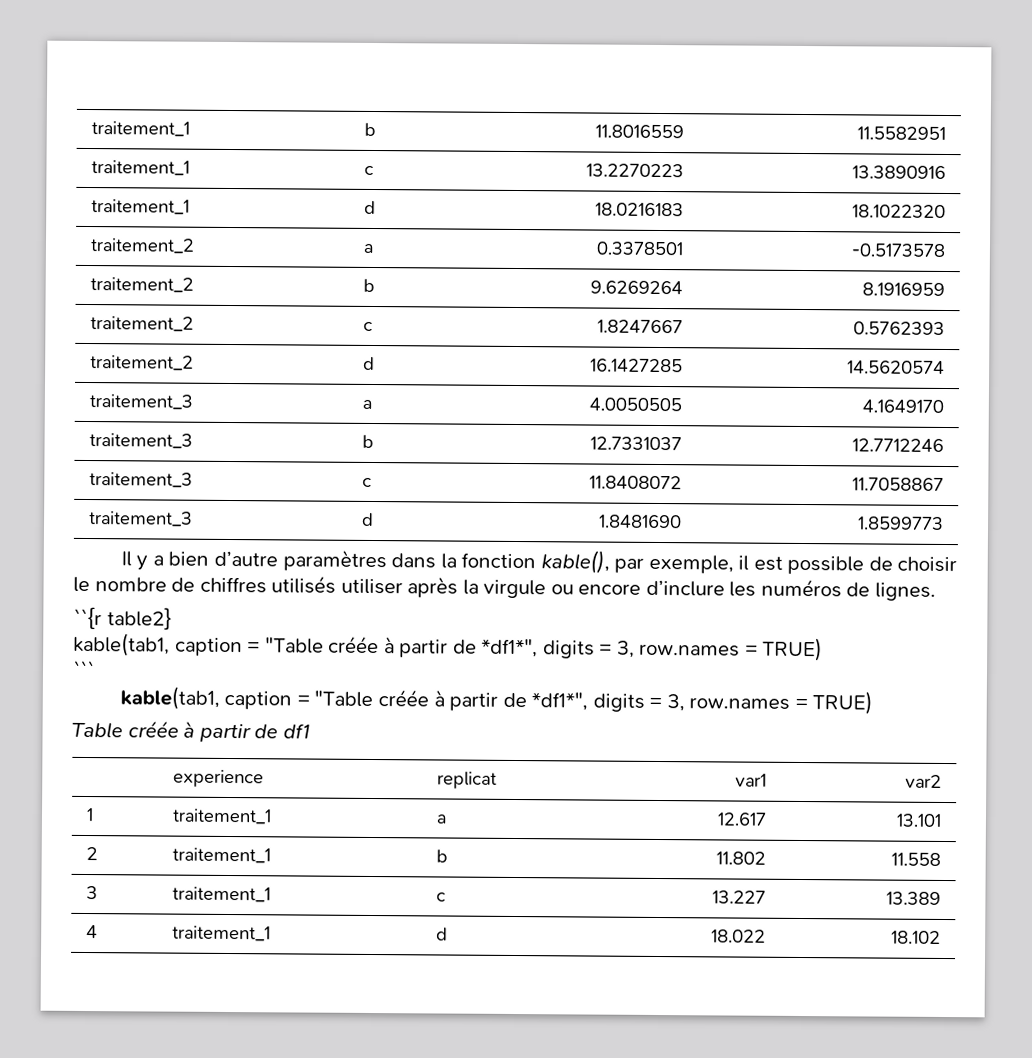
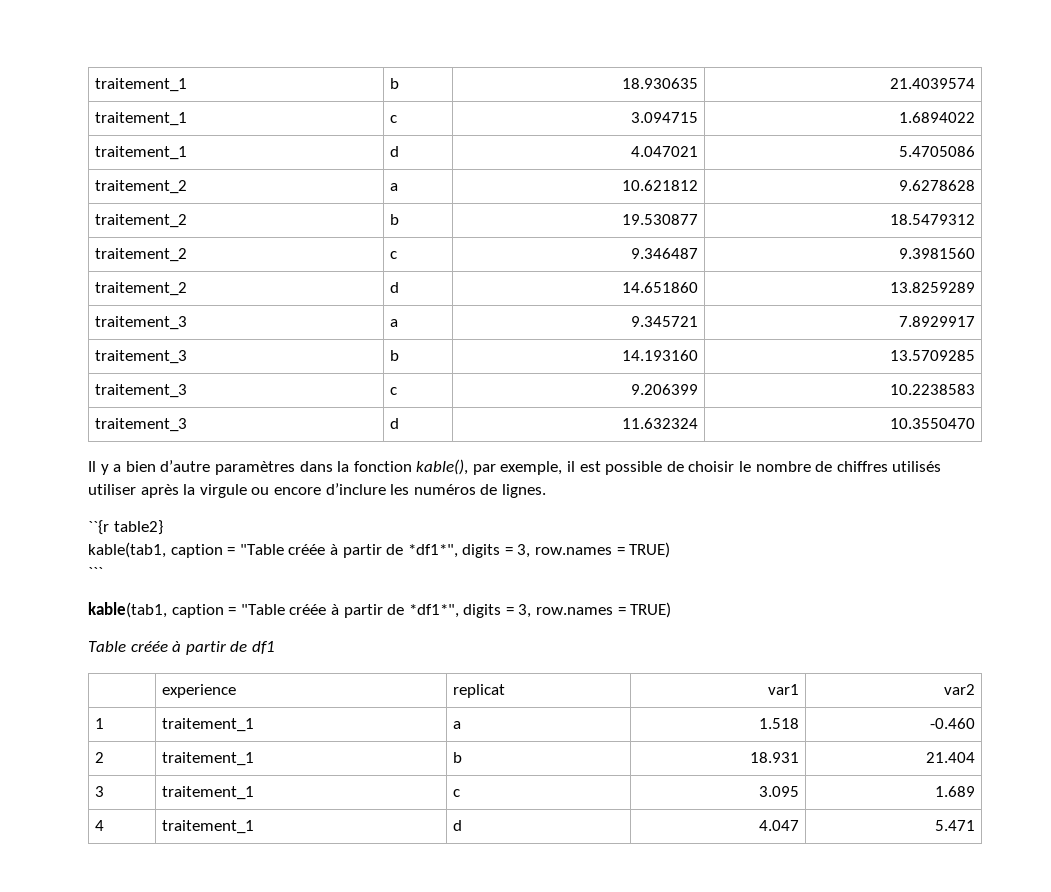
[91,121,191,137] [364,122,377,137] [594,124,684,139] [856,126,946,140] [91,160,191,176] [364,165,375,176] [585,163,684,178] [851,165,946,179] [91,199,191,215] [364,200,377,215] [594,202,684,217] [851,204,946,218] traitement_1 | b | 11.8016559 | 11.5582951 // traitement_1 | c | 13.2270223 | 13.3890916 // traitement_1 | d | 18.0216183 | 18.1022320 -> [95,78,188,92] [390,78,400,89] [621,78,698,89] [889,78,975,89] [95,112,188,126] [390,115,398,123] [630,112,698,123] [898,112,975,123] [95,146,188,160] [390,146,400,157] [630,146,698,157] [898,146,975,157] traitement_1 | b | 18.930635 | 21.4039574 // traitement_1 | c | 3.094715 | 1.6894022 // traitement_1 | d | 4.047021 | 5.4705086
[595,241,684,256] [850,243,946,257] 0.3378501 | -0.5173578 -> [621,180,698,191] [898,180,975,191] 10.621812 | 9.6278628
[589,280,683,295] [861,282,945,296] 9.6269264 | 8.1916959 -> [621,214,698,225] [889,214,975,225] 19.530877 | 18.5479312
[596,319,683,334] [852,321,945,335] 1.8247667 | 0.5762393 -> [630,248,698,259] [898,248,975,259] 9.346487 | 9.3981560
[589,358,683,373] [846,360,945,374] 16.1427285 | 14.5620574 -> [621,282,698,293] [889,282,975,293] 14.651860 | 13.8259289
[588,397,682,412] [861,399,944,413] 4.0050505 | 4.1649170 -> [630,316,698,327] [898,316,975,327] 9.345721 | 7.8929917
[589,436,682,451] [851,438,944,452] 12.7331037 | 12.7712246 -> [621,350,698,361] [889,350,975,361] 14.193160 | 13.5709285
[588,475,682,490] [851,477,944,491] 11.8408072 | 11.7058867 -> [630,384,698,395] [889,384,975,395] 9.206399 | 10.2238583
[598,514,682,529] [857,516,944,530] 1.8481690 | 1.8599773 -> [621,418,698,429] [889,418,975,429] 11.632324 | 10.3550470
[716,812,767,826] [895,813,942,827] 12.617 | 13.101 -> [758,718,799,729] [929,718,975,729] 1.518 | -0.460
[715,851,766,865] [890,852,941,866] 11.802 | 11.558 -> [749,752,799,763] [925,752,975,763] 18.931 | 21.404
[711,890,766,904] [885,891,941,905] 13.227 | 13.389 -> [758,786,799,797] [934,786,975,797] 3.095 | 1.689
[710,929,766,943] [890,930,941,944] 18.022 | 18.102 -> [758,820,799,831] [934,820,975,831] 4.047 | 5.471

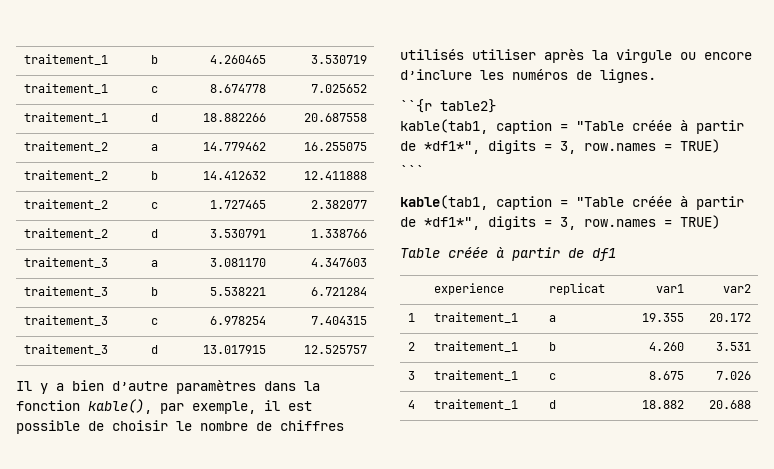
[95,78,188,92] [390,78,400,89] [621,78,698,89] [889,78,975,89] [95,112,188,126] [390,115,398,123] [630,112,698,123] [898,112,975,123] [95,146,188,160] [390,146,400,157] [630,146,698,157] [898,146,975,157] traitement_1 | b | 18.930635 | 21.4039574 // traitement_1 | c | 3.094715 | 1.6894022 // traitement_1 | d | 4.047021 | 5.4705086 -> [23,54,108,65] [150,55,158,64] [209,55,266,64] [310,55,367,64] [23,83,108,94] [150,86,158,93] [209,84,266,93] [310,84,367,93] [23,112,108,123] [150,113,158,122] [202,113,266,122] [303,113,367,122] traitement_1 | b | 4.260465 | 3.530719 // traitement_1 | c | 8.674778 | 7.025652 // traitement_1 | d | 18.882266 | 20.687558
[621,180,698,191] [898,180,975,191] 10.621812 | 9.6278628 -> [202,142,266,151] [303,142,367,151] 14.779462 | 16.255075
[621,214,698,225] [889,214,975,225] 19.530877 | 18.5479312 -> [202,171,266,180] [303,171,367,180] 14.412632 | 12.411888
[630,248,698,259] [898,248,975,259] 9.346487 | 9.3981560 -> [209,200,266,209] [310,200,367,209] 1.727465 | 2.382077
[621,282,698,293] [889,282,975,293] 14.651860 | 13.8259289 -> [209,229,266,238] [310,229,367,238] 3.530791 | 1.338766
[630,316,698,327] [898,316,975,327] 9.345721 | 7.8929917 -> [209,258,266,267] [310,258,367,267] 3.081170 | 4.347603
[621,350,698,361] [889,350,975,361] 14.193160 | 13.5709285 -> [209,287,266,296] [310,287,367,296] 5.538221 | 6.721284
[630,384,698,395] [889,384,975,395] 9.206399 | 10.2238583 -> [209,316,266,325] [310,316,367,325] 6.978254 | 7.404315
[621,418,698,429] [889,418,975,429] 11.632324 | 10.3550470 -> [202,345,266,354] [303,345,367,354] 13.017915 | 12.525757
[758,718,799,729] [929,718,975,729] 1.518 | -0.460 -> [641,313,684,322] [708,313,751,322] 19.355 | 20.172
[749,752,799,763] [925,752,975,763] 18.931 | 21.404 -> [648,342,684,351] [715,342,751,351] 4.260 | 3.531
[758,786,799,797] [934,786,975,797] 3.095 | 1.689 -> [648,371,684,380] [715,371,751,380] 8.675 | 7.026
[758,820,799,831] [934,820,975,831] 4.047 | 5.471 -> [641,400,684,409] [708,400,751,409] 18.882 | 20.688

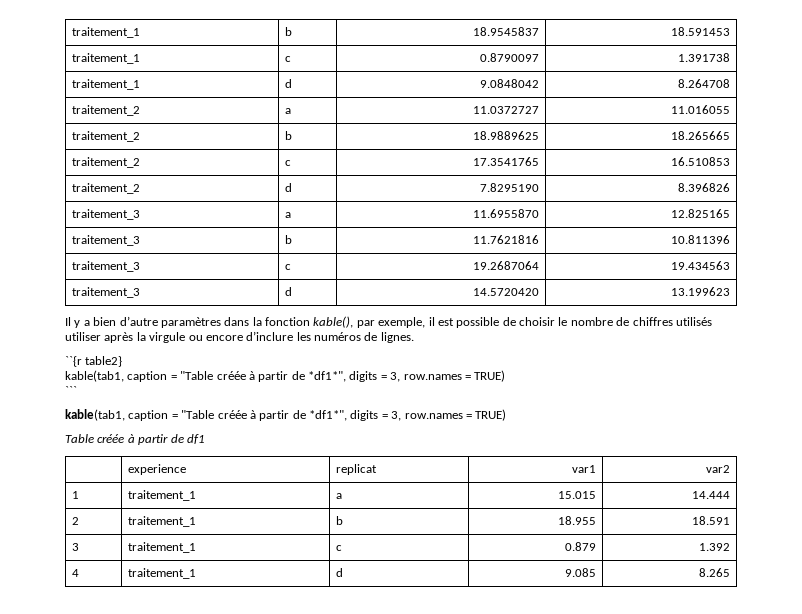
[23,54,108,65] [150,55,158,64] [209,55,266,64] [310,55,367,64] [23,83,108,94] [150,86,158,93] [209,84,266,93] [310,84,367,93] [23,112,108,123] [150,113,158,122] [202,113,266,122] [303,113,367,122] traitement_1 | b | 4.260465 | 3.530719 // traitement_1 | c | 8.674778 | 7.025652 // traitement_1 | d | 18.882266 | 20.687558 -> [72,27,141,38] [285,27,293,36] [472,27,539,36] [670,27,730,36] [72,53,141,64] [285,56,292,62] [479,53,539,62] [677,53,730,62] [72,79,141,90] [285,79,293,88] [479,79,539,88] [677,79,730,88] traitement_1 | b | 18.9545837 | 18.591453 // traitement_1 | c | 0.8790097 | 1.391738 // traitement_1 | d | 9.0848042 | 8.264708
[202,142,266,151] [303,142,367,151] 14.779462 | 16.255075 -> [472,106,539,114] [670,105,730,114] 11.0372727 | 11.016055
[202,171,266,180] [303,171,367,180] 14.412632 | 12.411888 -> [472,131,539,140] [670,131,730,140] 18.9889625 | 18.265665
[209,200,266,209] [310,200,367,209] 1.727465 | 2.382077 -> [472,157,539,166] [670,157,730,166] 17.3541765 | 16.510853
[209,229,266,238] [310,229,367,238] 3.530791 | 1.338766 -> [479,183,539,192] [677,183,730,192] 7.8295190 | 8.396826
[209,258,266,267] [310,258,367,267] 3.081170 | 4.347603 -> [472,209,539,218] [670,209,730,218] 11.6955870 | 12.825165
[209,287,266,296] [310,287,367,296] 5.538221 | 6.721284 -> [472,235,539,244] [670,235,730,244] 11.7621816 | 10.811396
[209,316,266,325] [310,316,367,325] 6.978254 | 7.404315 -> [472,261,539,270] [670,261,730,270] 19.2687064 | 19.434563
[202,345,266,354] [303,345,367,354] 13.017915 | 12.525757 -> [472,288,539,296] [670,287,730,296] 14.5720420 | 13.199623
[641,313,684,322] [708,313,751,322] 19.355 | 20.172 -> [557,491,596,499] [691,491,730,499] 15.015 | 14.444
[648,342,684,351] [715,342,751,351] 4.260 | 3.531 -> [557,516,596,525] [691,516,730,525] 18.955 | 18.591
[648,371,684,380] [715,371,751,380] 8.675 | 7.026 -> [564,542,596,551] [698,543,730,551] 0.879 | 1.392
[641,400,684,409] [708,400,751,409] 18.882 | 20.688 -> [564,568,596,577] [698,568,730,577] 9.085 | 8.265

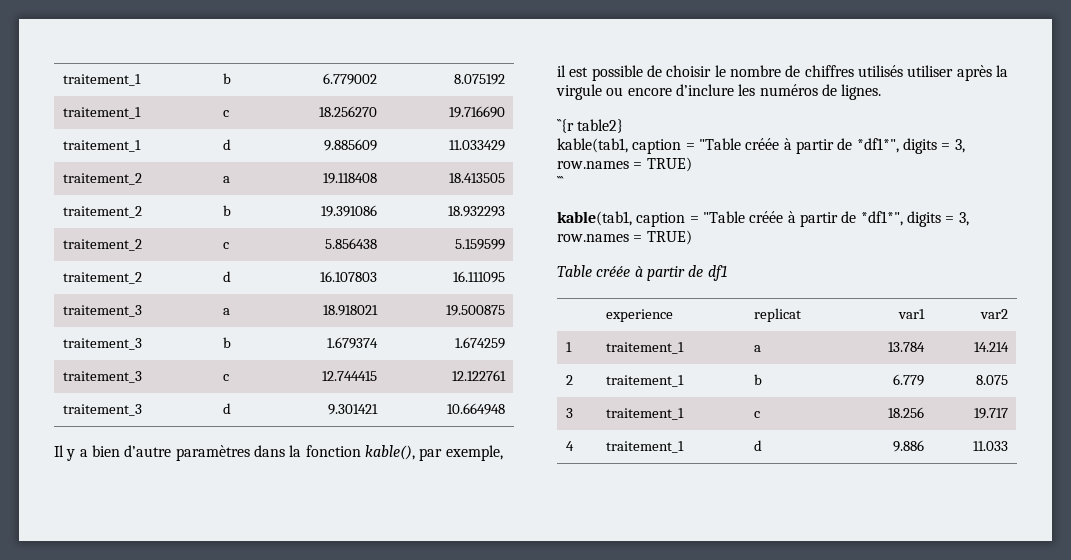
[72,27,141,38] [285,27,293,36] [472,27,539,36] [670,27,730,36] [72,53,141,64] [285,56,292,62] [479,53,539,62] [677,53,730,62] [72,79,141,90] [285,79,293,88] [479,79,539,88] [677,79,730,88] traitement_1 | b | 18.9545837 | 18.591453 // traitement_1 | c | 0.8790097 | 1.391738 // traitement_1 | d | 9.0848042 | 8.264708 -> [63,74,142,86] [223,73,232,84] [322,73,377,85] [453,74,505,85] [63,107,142,119] [223,110,230,117] [318,106,377,117] [448,106,505,118] [63,140,142,152] [223,139,232,150] [323,139,377,151] [448,140,505,151] traitement_1 | b | 6.779002 | 8.075192 // traitement_1 | c | 18.256270 | 19.716690 // traitement_1 | d | 9.885609 | 11.033429
[472,106,539,114] [670,105,730,114] 11.0372727 | 11.016055 -> [322,173,377,184] [448,173,505,183] 19.118408 | 18.413505
[472,131,539,140] [670,131,730,140] 18.9889625 | 18.265665 -> [320,205,377,217] [447,206,505,217] 19.391086 | 18.932293
[472,157,539,166] [670,157,730,166] 17.3541765 | 16.510853 -> [324,238,377,249] [454,239,505,250] 5.856438 | 5.159599
[479,183,539,192] [677,183,730,192] 7.8295190 | 8.396826 -> [319,271,377,282] [452,271,505,283] 16.107803 | 16.111095
[472,209,539,218] [670,209,730,218] 11.6955870 | 12.825165 -> [322,305,378,316] [445,305,505,316] 18.918021 | 19.500875
[472,235,539,244] [670,235,730,244] 11.7621816 | 10.811396 -> [326,337,378,349] [454,337,505,349] 1.679374 | 1.674259
[472,261,539,270] [670,261,730,270] 19.2687064 | 19.434563 -> [321,371,377,381] [451,370,506,381] 12.744415 | 12.122761
[472,288,539,296] [670,287,730,296] 14.5720420 | 13.199623 -> [327,404,378,415] [446,403,505,415] 9.301421 | 10.664948
[557,491,596,499] [691,491,730,499] 15.015 | 14.444 -> [887,342,925,352] [973,342,1009,352] 13.784 | 14.214
[557,516,596,525] [691,516,730,525] 18.955 | 18.591 -> [892,374,924,386] [975,375,1008,385] 6.779 | 8.075
[564,542,596,551] [698,543,730,551] 0.879 | 1.392 -> [887,407,924,418] [973,408,1008,419] 18.256 | 19.717
[564,568,596,577] [698,568,730,577] 9.085 | 8.265 -> [892,440,924,452] [972,441,1008,451] 9.886 | 11.033

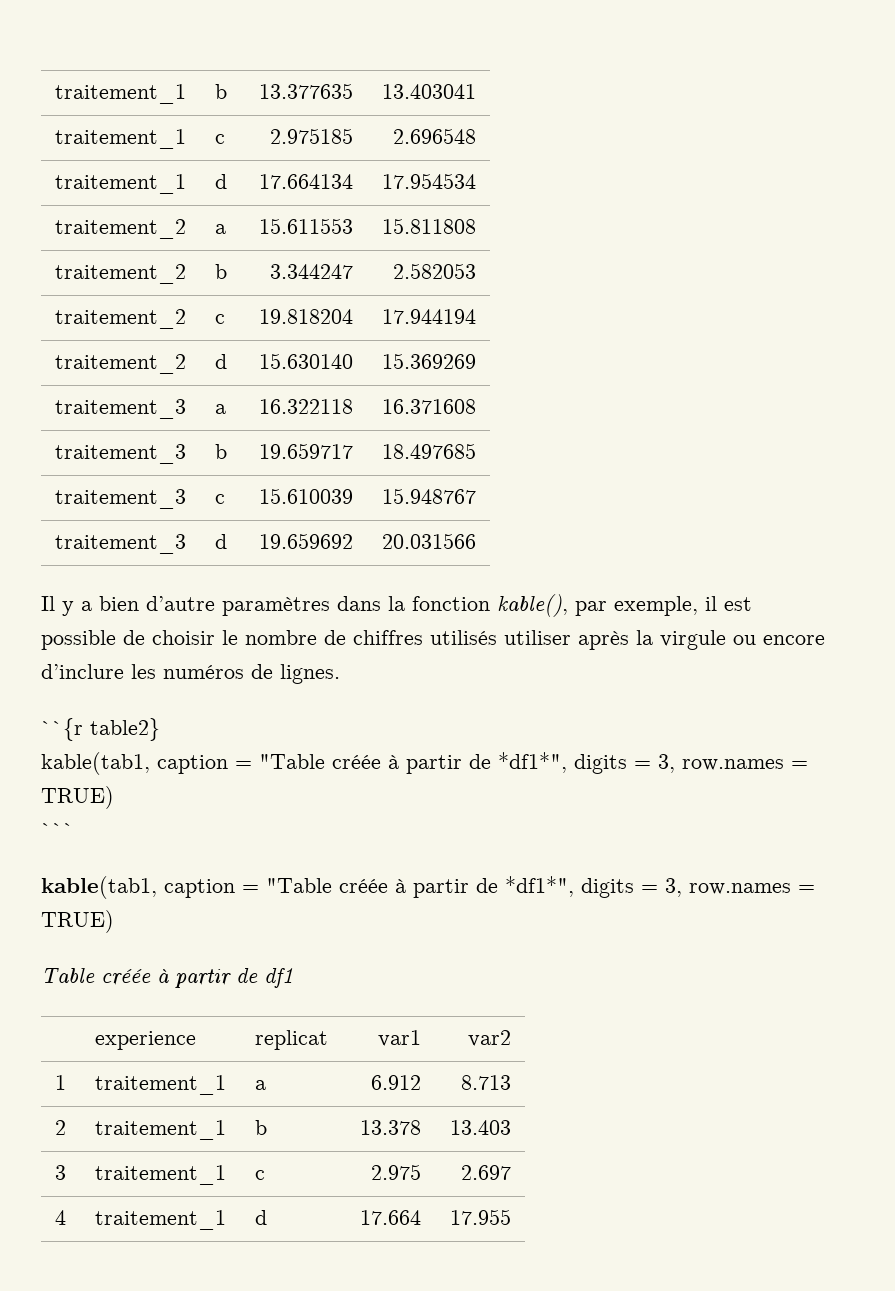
[63,74,142,86] [223,73,232,84] [322,73,377,85] [453,74,505,85] [63,107,142,119] [223,110,230,117] [318,106,377,117] [448,106,505,118] [63,140,142,152] [223,139,232,150] [323,139,377,151] [448,140,505,151] traitement_1 | b | 6.779002 | 8.075192 // traitement_1 | c | 18.256270 | 19.716690 // traitement_1 | d | 9.885609 | 11.033429 -> [55,84,187,104] [215,84,228,99] [258,83,353,99] [381,84,476,99] [55,129,187,149] [215,134,226,144] [269,128,353,144] [392,128,476,144] [55,174,187,194] [215,174,228,189] [258,174,353,189] [381,173,476,189] traitement_1 | b | 13.377635 | 13.403041 // traitement_1 | c | 2.975185 | 2.696548 // traitement_1 | d | 17.664134 | 17.954534
[322,173,377,184] [448,173,505,183] 19.118408 | 18.413505 -> [258,218,353,234] [381,218,476,234] 15.611553 | 15.811808
[320,205,377,217] [447,206,505,217] 19.391086 | 18.932293 -> [269,264,353,279] [392,263,476,279] 3.344247 | 2.582053
[324,238,377,249] [454,239,505,250] 5.856438 | 5.159599 -> [258,309,353,324] [381,309,476,324] 19.818204 | 17.944194
[319,271,377,282] [452,271,505,283] 16.107803 | 16.111095 -> [258,353,353,369] [381,353,476,369] 15.630140 | 15.369269
[322,305,378,316] [445,305,505,316] 18.918021 | 19.500875 -> [258,399,353,414] [381,399,476,414] 16.322118 | 16.371608
[326,337,378,349] [454,337,505,349] 1.679374 | 1.674259 -> [258,443,353,459] [381,443,476,459] 19.659717 | 18.497685
[321,371,377,381] [451,370,506,381] 12.744415 | 12.122761 -> [258,488,353,504] [381,488,476,504] 15.610039 | 15.948767
[327,404,378,415] [446,403,505,415] 9.301421 | 10.664948 -> [258,533,353,549] [381,533,476,549] 19.659692 | 20.031566
[887,342,925,352] [973,342,1009,352] 13.784 | 14.214 -> [370,1075,421,1090] [460,1075,511,1090] 6.912 | 8.713
[892,374,924,386] [975,375,1008,385] 6.779 | 8.075 -> [359,1120,421,1135] [449,1120,511,1135] 13.378 | 13.403
[887,407,924,418] [973,408,1008,419] 18.256 | 19.717 -> [370,1164,421,1180] [460,1165,511,1180] 2.975 | 2.697
[892,440,924,452] [972,441,1008,451] 9.886 | 11.033 -> [359,1210,421,1225] [449,1209,511,1225] 17.664 | 17.955

